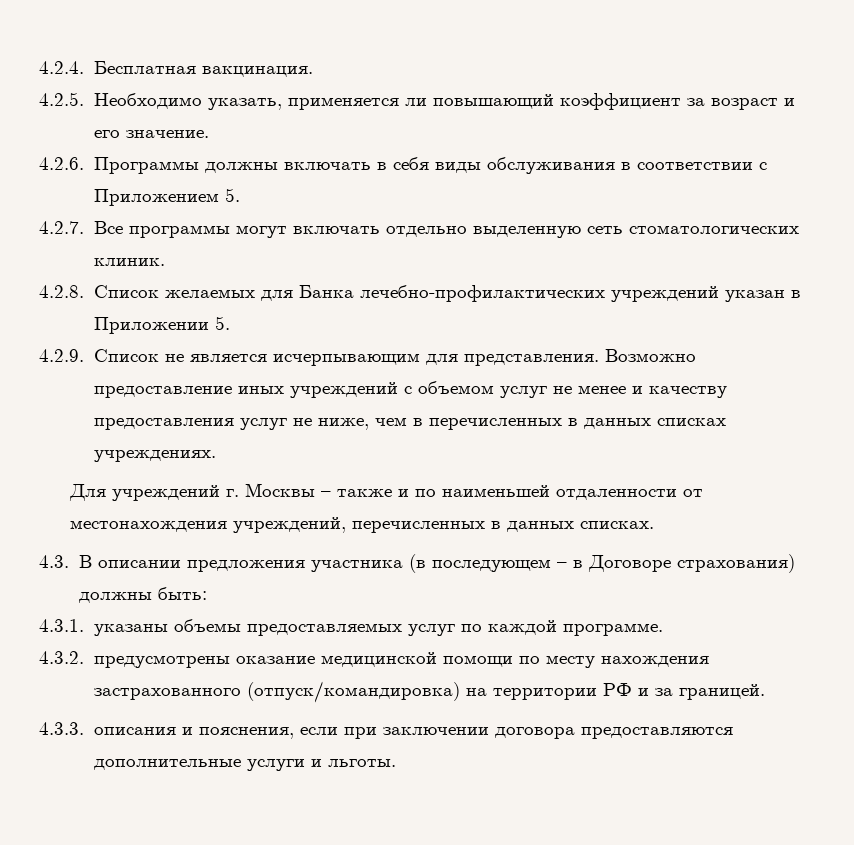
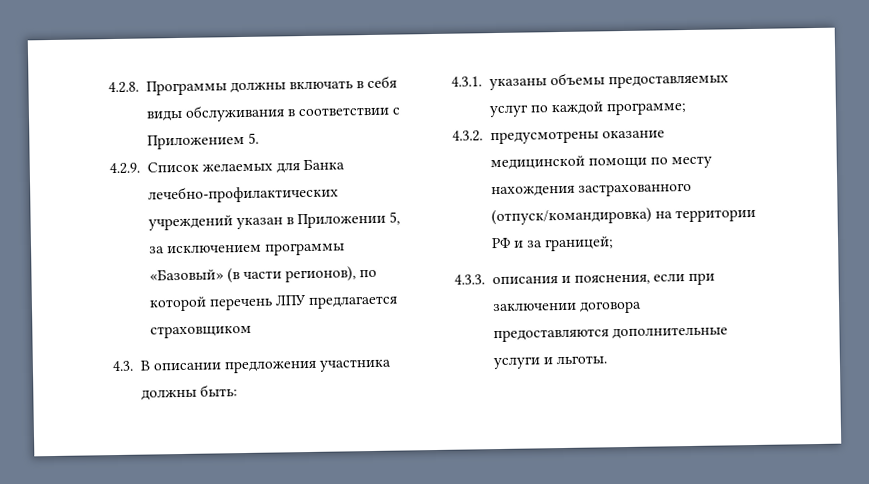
[39,61,313,77] [39,92,795,110] [93,130,209,138] [39,157,84,170] 4.2.4. Бесплатная вакцинация. // 4.2.5. Необходимо указать, применяется ли повышающий коэффициент за возраст и его значение. // 4.2.6. -> [108,81,139,94] 4.2.8.
[39,221,799,238] [93,258,165,266] [39,285,84,298] 4.2.7. Все программы могут включать отдельно выделенную сеть стоматологических клиник. // 4.2.8. -> [109,162,140,175] 4.2.9.
[214,316,230,330] [39,349,696,366] [93,381,727,398] [93,417,726,430] [93,450,216,462] [68,483,703,501] [69,517,654,533] 5. // 4.2.9. Список не является исчерпывающим для представления. Возможно предоставление иных учреждений с объемом услуг не менее и качеству предоставления услуг не ниже, чем в перечисленных в данных списках учреждениях. // Для учреждений г. Москвы – также и по наименьшей отдаленности от местонахождения учреждений, перечисленных в данных списках. -> [389,211,401,225] [148,242,346,256] [148,266,378,284] [148,294,399,312] [149,324,252,339] 5, за исключением программы «Базовый» (в части регионов), по которой перечень ЛПУ предлагается страховщиком
[408,554,795,573] (в последующем – в Договоре страхования) -> (393, 365) none
[562,623,663,636] программе. -> [606,102,688,116] программе;
[678,684,765,700] границей. -> [544,236,615,252] границей;

